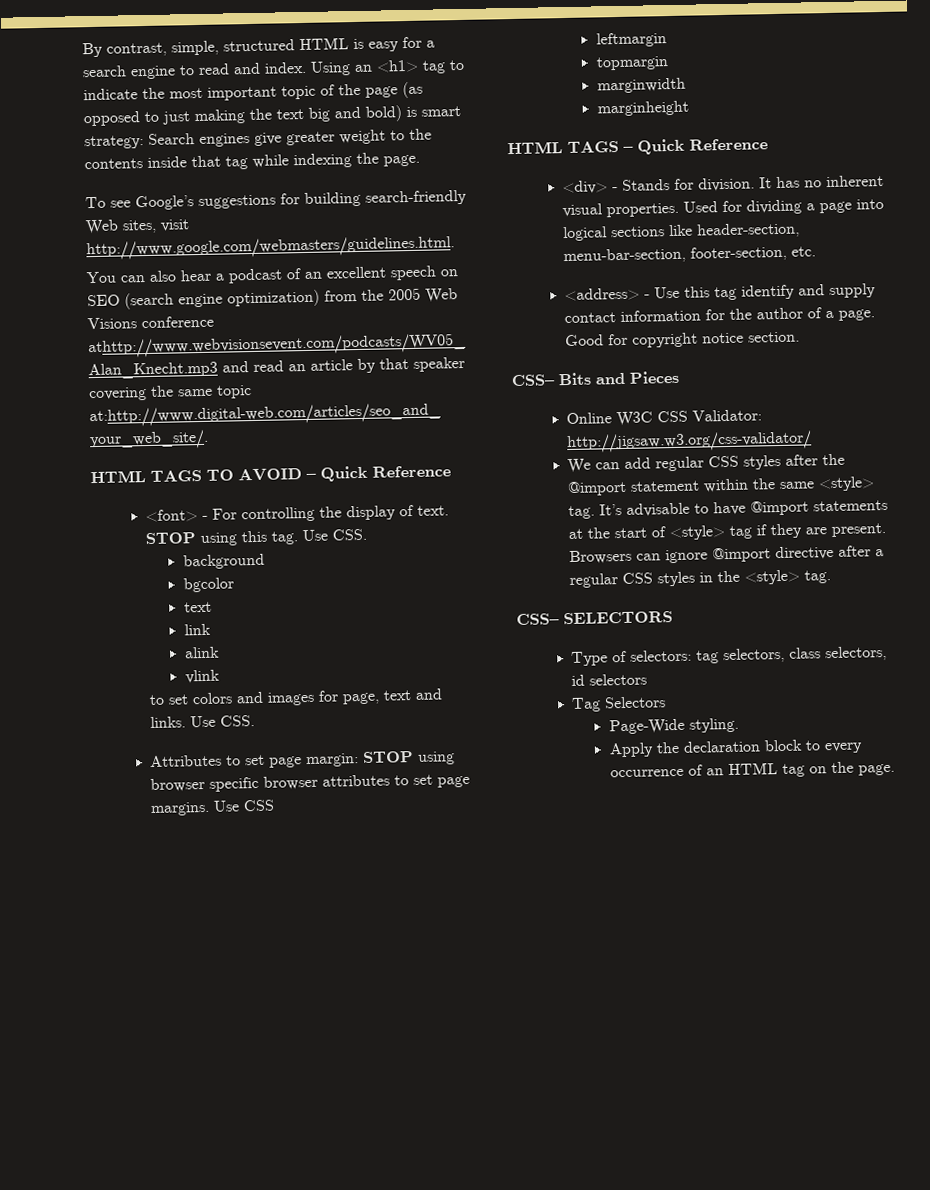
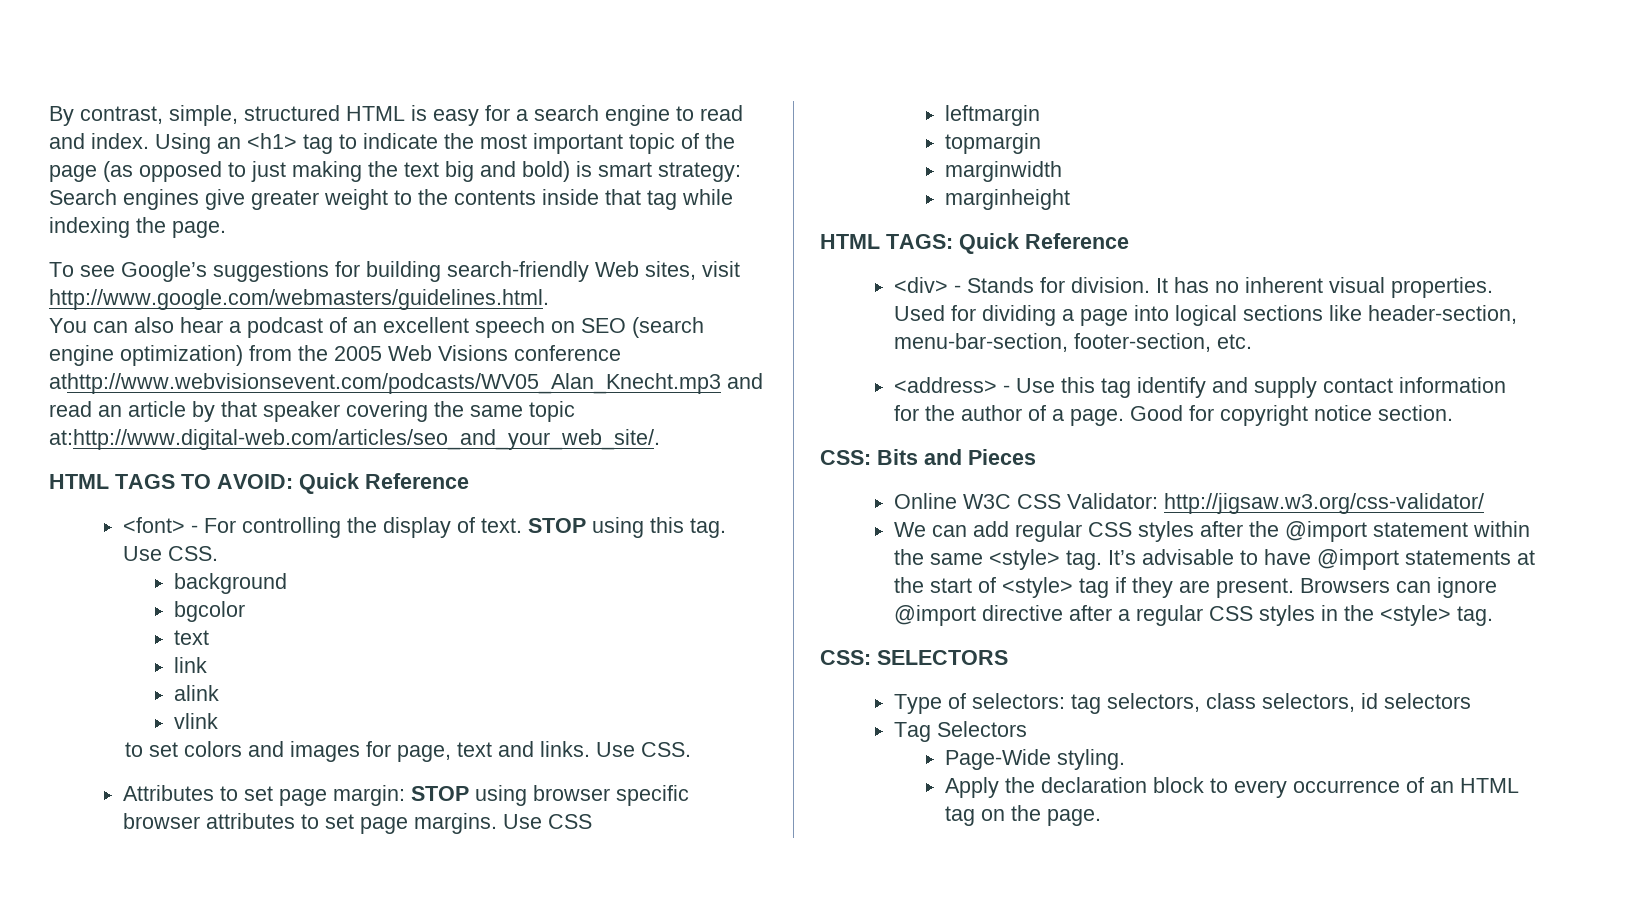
[238,468,317,482] AVOID – -> [217,474,293,489] AVOID:
[567,140,634,153] TAGS – -> [886,234,953,249] TAGS:
[511,374,556,387] CSS– -> [820,450,871,465] CSS:
[516,613,560,626] CSS– -> [820,650,871,665] CSS:

